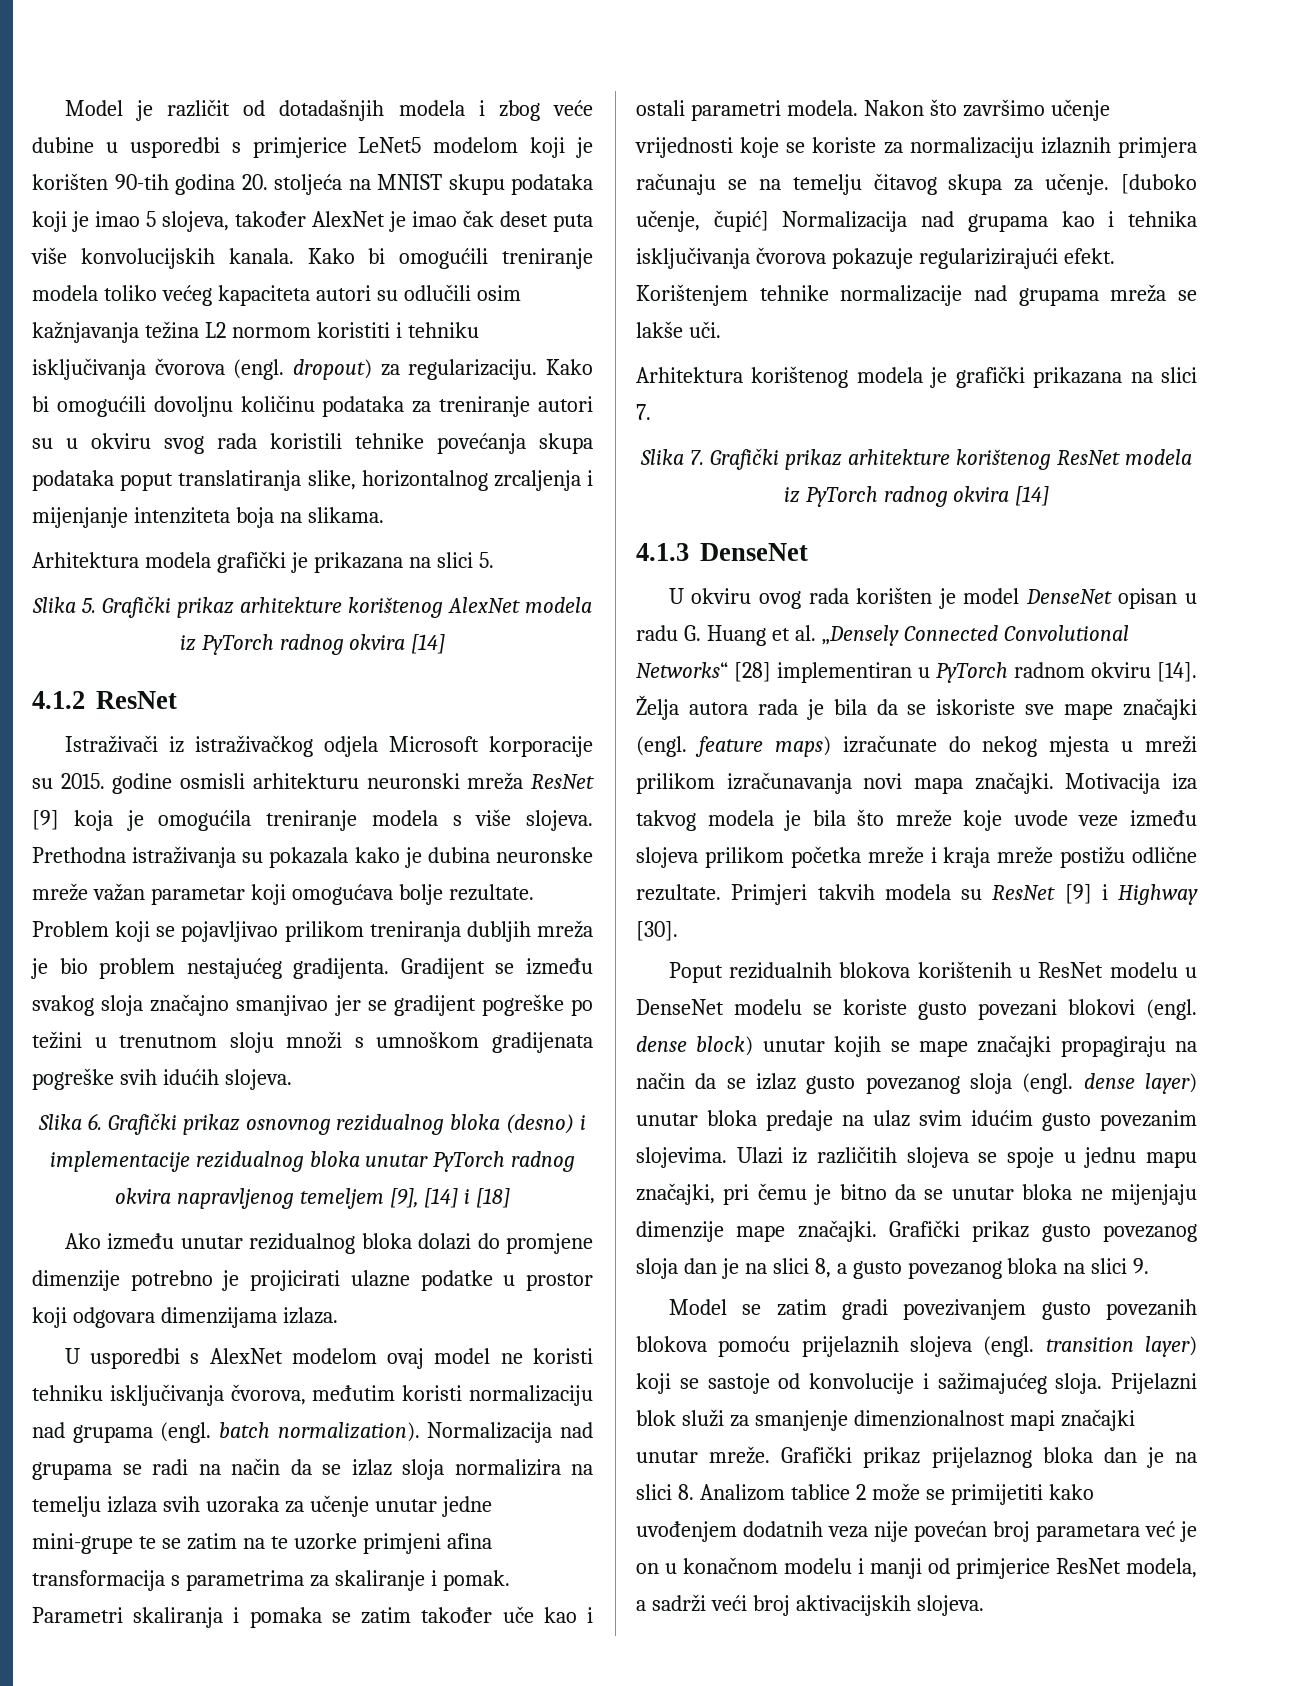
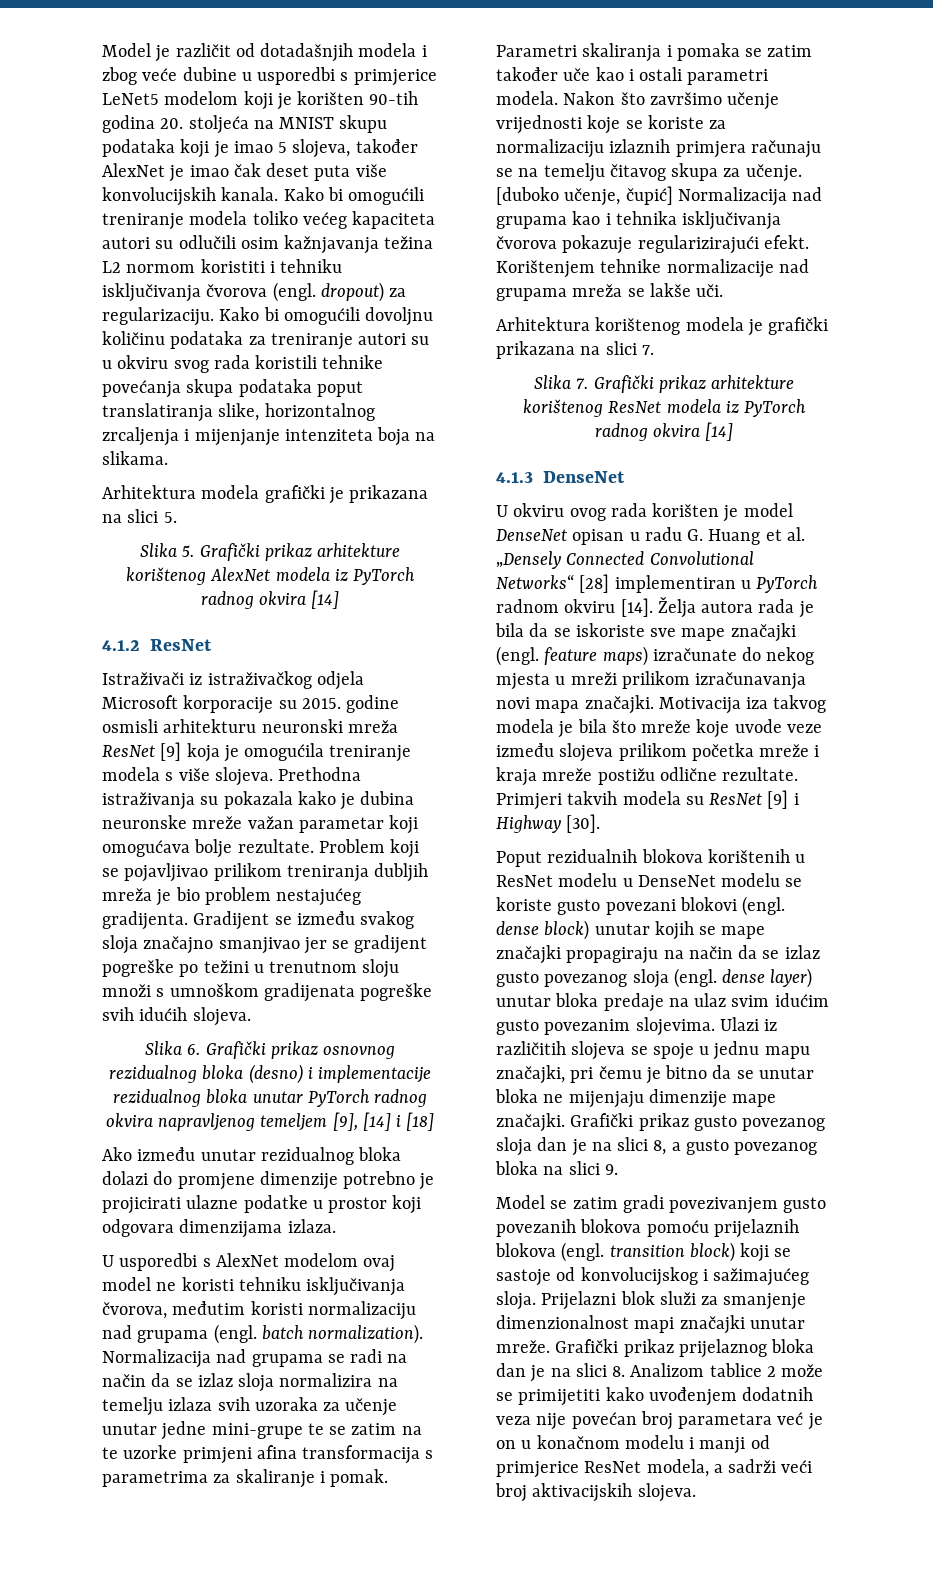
[910,1336,972,1357] slojeva -> [495,1243,556,1257] blokova
[1145,1336,1197,1357] layer) -> [689,1242,735,1262] block)
[809,1373,914,1394] konvolucije -> [580,1267,698,1286] konvolucijskog

